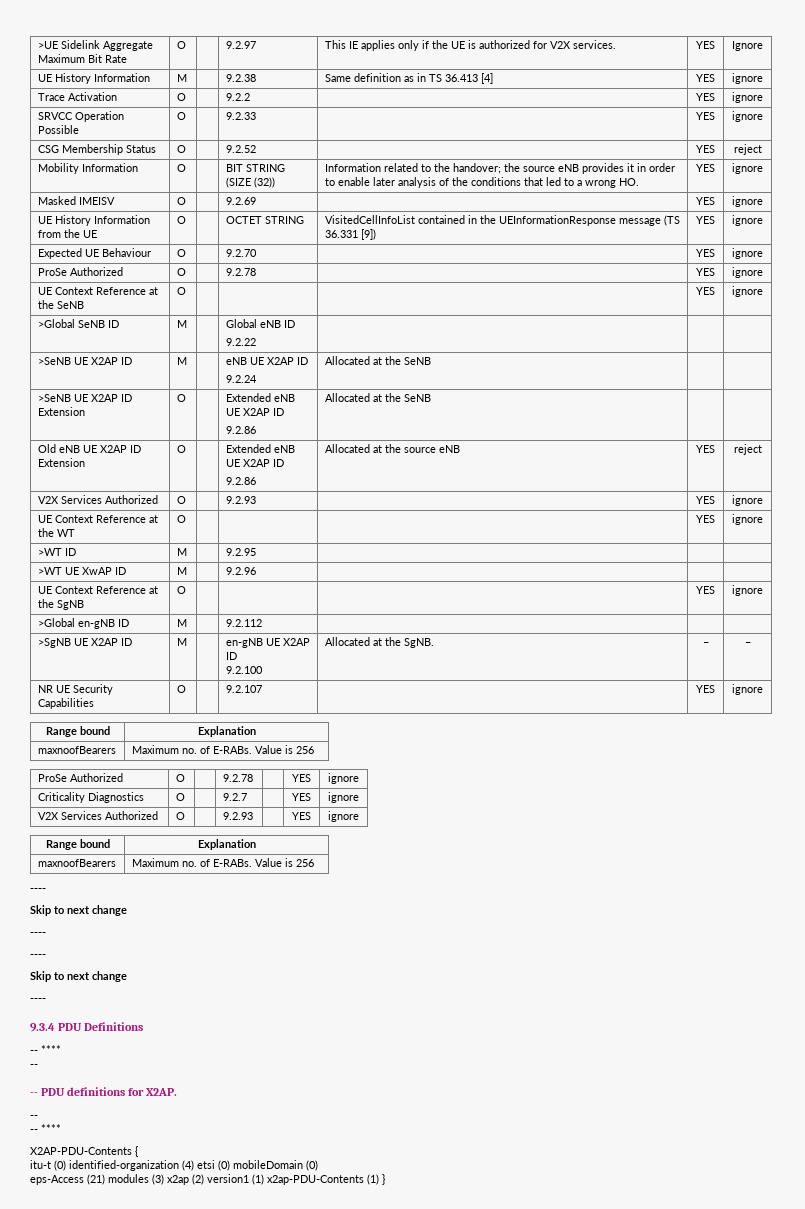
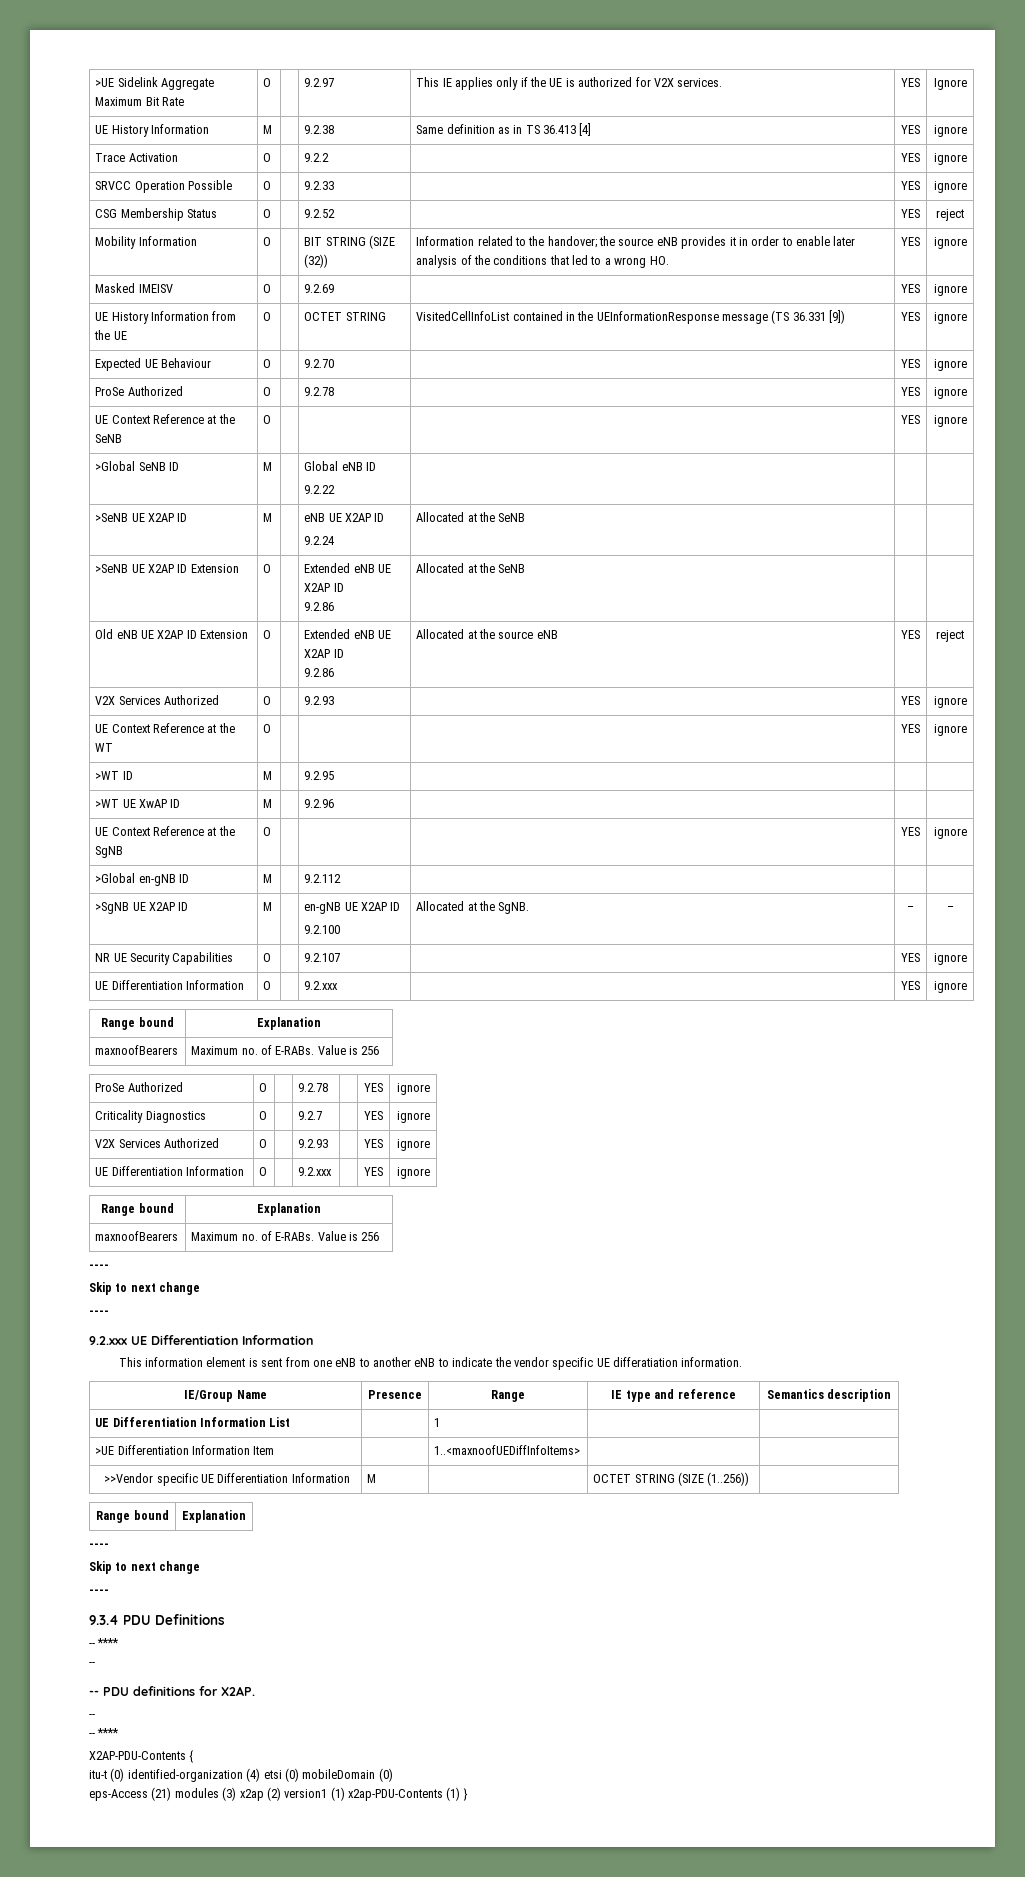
(763, 689) none -> [95,980,244,990] [263,981,272,990] [304,981,339,990] [901,981,920,990] [933,981,967,993] // UE Differentiation Information | O | | 9.2.xxx | | YES | ignore
(359, 816) none -> [95,1166,244,1176] [259,1167,268,1176] [298,1167,333,1176] [364,1167,383,1176] [396,1167,430,1179] // UE Differentiation Information | O | | 9.2.xxx | | YES | ignore
(46, 934) none -> [89,1335,313,1345] [118,1357,743,1370] [184,1390,267,1402] [368,1390,422,1399] [491,1390,525,1402] [611,1389,736,1402] [766,1389,892,1402] [95,1417,291,1427] [434,1418,441,1427] [95,1445,275,1455] [434,1445,581,1455] [104,1473,350,1486] [367,1474,377,1483] [593,1472,750,1486] [96,1510,169,1523] [182,1510,246,1523] // 9.2.xxx UE Differentiation Information // This information element is sent from one eNB to another eNB to indicate the vendor specific UE differatiation information. // IE/Group Name | Presence | Range | IE type and reference | Semantics description // UE Differentiation Information List | | 1 | | // >UE Differentiation Information Item | | 1..<maxnoofUEDiffInfoItems> | | // >>Vendor specific UE Differentiation Information | M | | OCTET STRING (SIZE (1..256)) | // Range bound | Explanation

